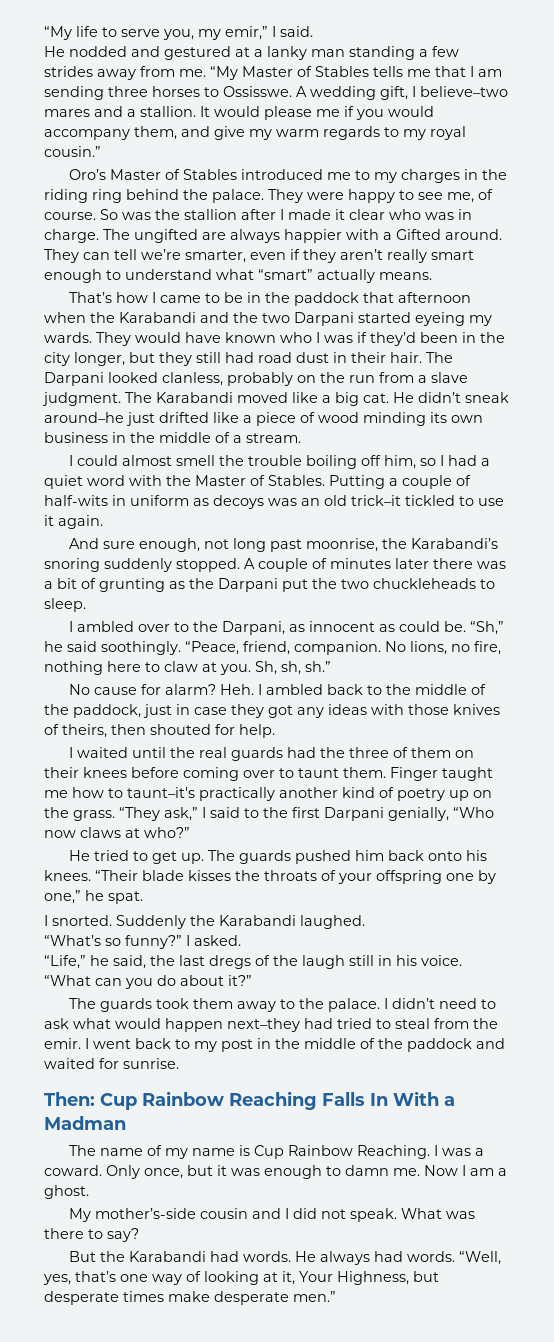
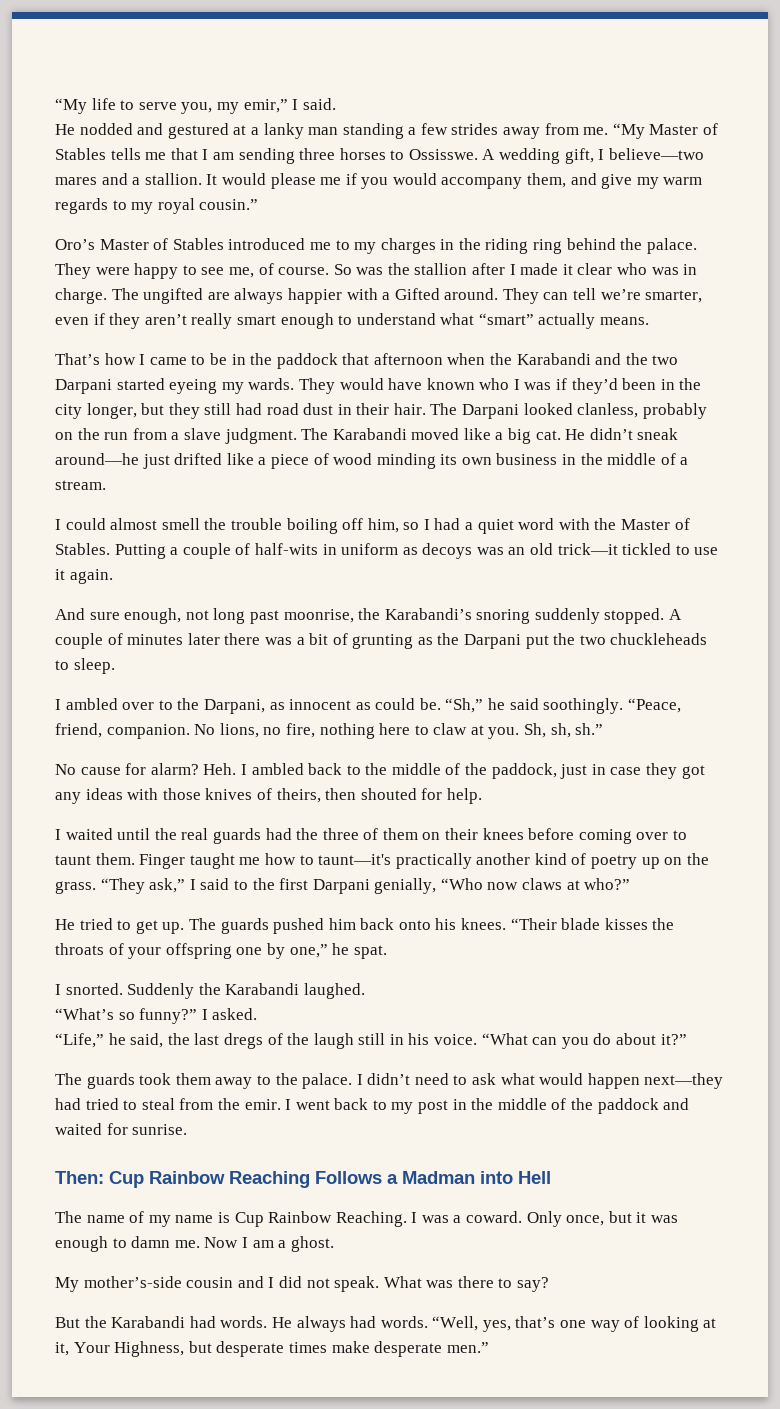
[420,86,508,97] believe–two -> [608,148,704,160] believe—two
[44,412,124,423] around–he -> [55,453,139,465] around—he
[351,495,401,506] trick–it -> [557,543,618,555] trick—it
[127,787,195,798] taunt–it's -> [318,854,392,865] taunt—it's
[227,1018,300,1032] next–they -> [644,1073,724,1089] next—they
[322,1091,439,1106] Falls In With -> [315,1171,382,1184] Follows
(126, 1123) none -> [480,1171,551,1184] into Hell

